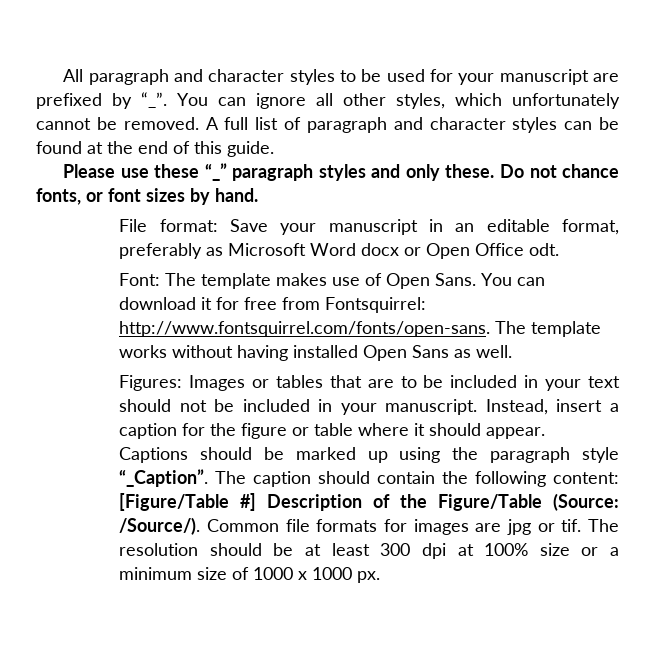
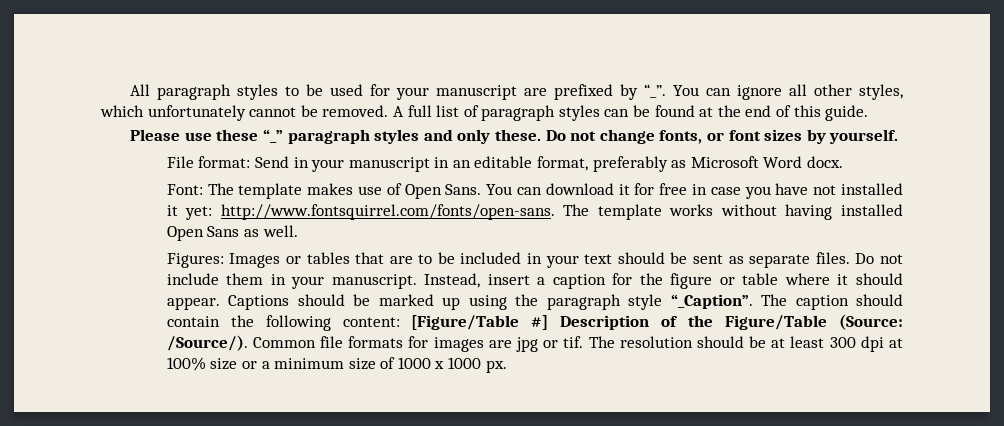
[174,69,285,82] and character -> (232, 92) none
[393,117,506,130] and character -> (556, 113) none
[562,164,619,178] chance -> [599,129,655,144] change
[215,188,258,202] hand. -> [829,129,899,144] yourself.
[229,219,268,232] Save -> [254,156,309,168] Send in
[361,243,560,259] docx or Open Office odt. -> [807,156,844,168] docx.
[282,297,427,313] from Fontsquirrel: -> [691,183,903,199] [166,205,213,220] in case you have not installed it yet:
[179,399,310,412] not be included -> [670,252,903,268] [166,273,264,285] be sent as separate files. Do not include them

